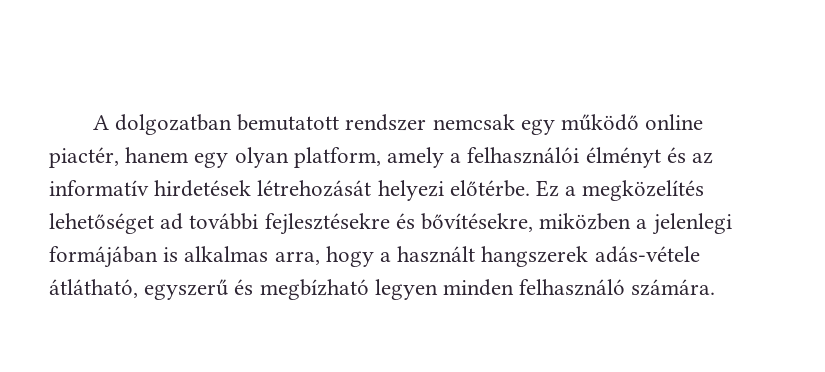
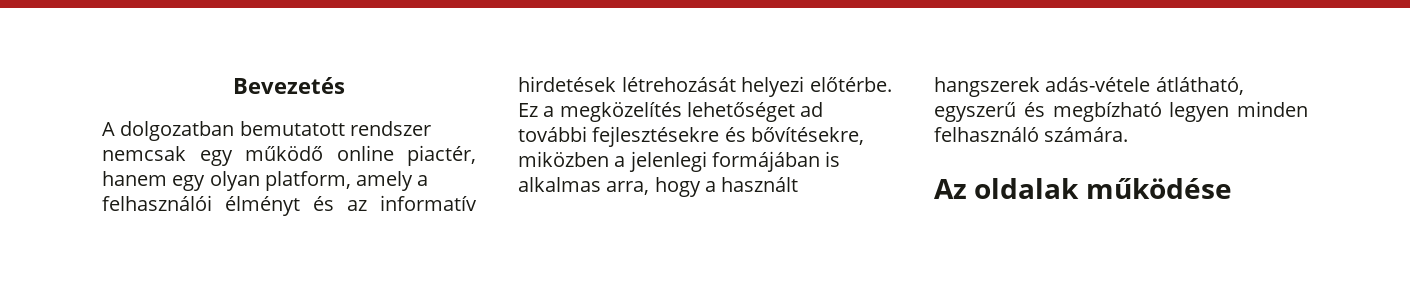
(92, 122) none -> [233,77,345,94] Bevezetés //
(716, 287) none -> [934,178,1232,199] // Az oldalak működése

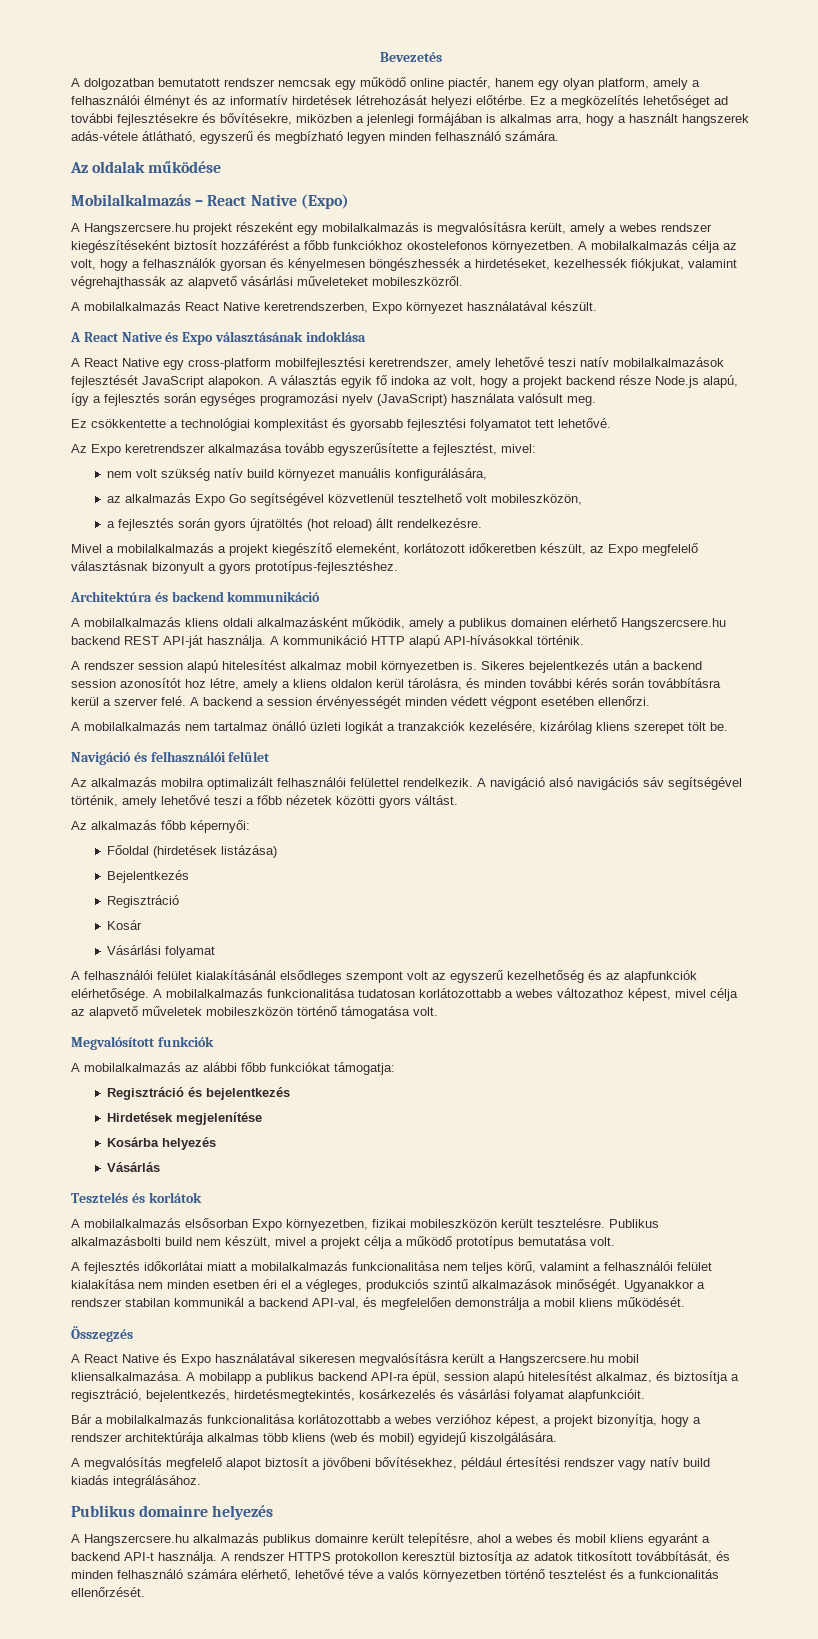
(1232, 188) none -> [71,194,349,209] [71,222,712,235] [71,240,737,253] [71,258,737,271] [71,276,463,289] [71,301,597,314] [70,331,366,345] [71,357,724,370] [71,375,738,388] [71,393,596,406] [71,418,611,431] [71,443,536,456] [106,468,487,481] [106,493,582,506] [106,518,482,531] [71,543,698,556] [71,561,398,574] [70,591,321,602] [71,617,726,630] [71,635,584,648] [71,660,702,673] [71,678,721,691] [71,696,650,709] [71,721,728,734] [71,751,271,765] [71,777,742,790] [71,795,458,808] [71,820,250,833] [106,845,277,858] [106,870,189,883] [106,895,179,908] [106,920,142,930] [106,945,215,958] [71,970,697,983] [71,988,738,1001] [71,1006,438,1019] [71,1036,214,1050] [71,1062,395,1075] [106,1087,290,1100] [106,1112,262,1125] [106,1137,216,1150] [106,1162,160,1172] [71,1192,202,1203] [71,1218,659,1231] [71,1236,615,1249] [71,1261,712,1274] [71,1279,705,1292] [71,1297,685,1310] [71,1326,133,1342] [71,1353,639,1366] [71,1371,739,1384] [71,1389,645,1402] [71,1414,701,1427] [71,1432,557,1445] [71,1457,710,1470] [71,1475,201,1488] [71,1505,274,1520] [71,1533,710,1546] [71,1551,730,1564] [71,1569,719,1582] [71,1587,145,1597] // Mobilalkalmazás – React Native (Expo) // A Hangszercsere.hu projekt részeként egy mobilalkalmazás is megvalósításra került, amely a webes rendszer kiegészítéseként biztosít hozzáférést a főbb funkciókhoz okostelefonos környezetben. A mobilalkalmazás célja az volt, hogy a felhasználók gyorsan és kényelmesen böngészhessék a hirdetéseket, kezelhessék fiókjukat, valamint végrehajthassák az alapvető vásárlási műveleteket mobileszközről. // A mobilalkalmazás React Native keretrendszerben, Expo környezet használatával készült. // A React Native és Expo választásának indoklása // A React Native egy cross-platform mobilfejlesztési keretrendszer, amely lehetővé teszi natív mobilalkalmazások fejlesztését JavaScript alapokon. A választás egyik fő indoka az volt, hogy a projekt backend része Node.js alapú, így a fejlesztés során egységes programozási nyelv (JavaScript) használata valósult meg. // Ez csökkentette a technológiai komplexitást és gyorsabb fejlesztési folyamatot tett lehetővé. // Az Expo keretrendszer alkalmazása tovább egyszerűsítette a fejlesztést, mivel: // nem volt szükség natív build környezet manuális konfigurálására, // az alkalmazás Expo Go segítségével közvetlenül tesztelhető volt mobileszközön, // a fejlesztés során gyors újratöltés (hot reload) állt rendelkezésre. // Mivel a mobilalkalmazás a projekt kiegészítő elemeként, korlátozott időkeretben készült, az Expo megfelelő választásnak bizonyult a gyors prototípus-fejlesztéshez. // Architektúra és backend kommunikáció // A mobilalkalmazás kliens oldali alkalmazásként működik, amely a publikus domainen elérhető Hangszercsere.hu backend REST API-ját használja. A kommunikáció HTTP alapú API-hívásokkal történik. // A rendszer session alapú hitelesítést alkalmaz mobil környezetben is. Sikeres bejelentkezés után a backend session azonosítót hoz létre, amely a kliens oldalon kerül tárolásra, és minden további kérés során továbbításra kerül a szerver felé. A backend a session érvényességét minden védett végpont esetében ellenőrzi. // A mobilalkalmazás nem tartalmaz önálló üzleti logikát a tranzakciók kezelésére, kizárólag kliens szerepet tölt be. // Navigáció és felhasználói felület // Az alkalmazás mobilra optimalizált felhasználói felülettel rendelkezik. A navigáció alsó navigációs sáv segítségével történik, amely lehetővé teszi a főbb nézetek közötti gyors váltást. // Az alkalmazás főbb képernyői: // Főoldal (hirdetések listázása) // Bejelentkezés // Regisztráció // Kosár // Vásárlási folyamat // A felhasználói felület kialakításánál elsődleges szempont volt az egyszerű kezelhetőség és az alapfunkciók elérhetősége. A mobilalkalmazás funkcionalitása tudatosan korlátozottabb a webes változathoz képest, mivel célja az alapvető műveletek mobileszközön történő támogatása volt. // Megvalósított funkciók // A mobilalkalmazás az alábbi főbb funkciókat támogatja: // Regisztráció és bejelentkezés // Hirdetések megjelenítése // Kosárba helyezés // Vásárlás // Tesztelés és korlátok // A mobilalkalmazás elsősorban Expo környezetben, fizikai mobileszközön került tesztelésre. Publikus alkalmazásbolti build nem készült, mivel a projekt célja a működő prototípus bemutatása volt. // A fejlesztés időkorlátai miatt a mobilalkalmazás funkcionalitása nem teljes körű, valamint a felhasználói felület kialakítása nem minden esetben éri el a végleges, produkciós szintű alkalmazások minőségét. Ugyanakkor a rendszer stabilan kommunikál a backend API-val, és megfelelően demonstrálja a mobil kliens működését. // Összegzés // A React Native és Expo használatával sikeresen megvalósításra került a Hangszercsere.hu mobil kliensalkalmazása. A mobilapp a publikus backend API-ra épül, session alapú hitelesítést alkalmaz, és biztosítja a regisztráció, bejelentkezés, hirdetésmegtekintés, kosárkezelés és vásárlási folyamat alapfunkcióit. // Bár a mobilalkalmazás funkcionalitása korlátozottabb a webes verzióhoz képest, a projekt bizonyítja, hogy a rendszer architektúrája alkalmas több kliens (web és mobil) egyidejű kiszolgálására. // A megvalósítás megfelelő alapot biztosít a jövőbeni bővítésekhez, például értesítési rendszer vagy natív build kiadás integrálásához. // Publikus domainre helyezés // A Hangszercsere.hu alkalmazás publikus domainre került telepítésre, ahol a webes és mobil kliens egyaránt a backend API-t használja. A rendszer HTTPS protokollon keresztül biztosítja az adatok titkosított továbbítását, és minden felhasználó számára elérhető, lehetővé téve a valós környezetben történő tesztelést és a funkcionalitás ellenőrzését.

